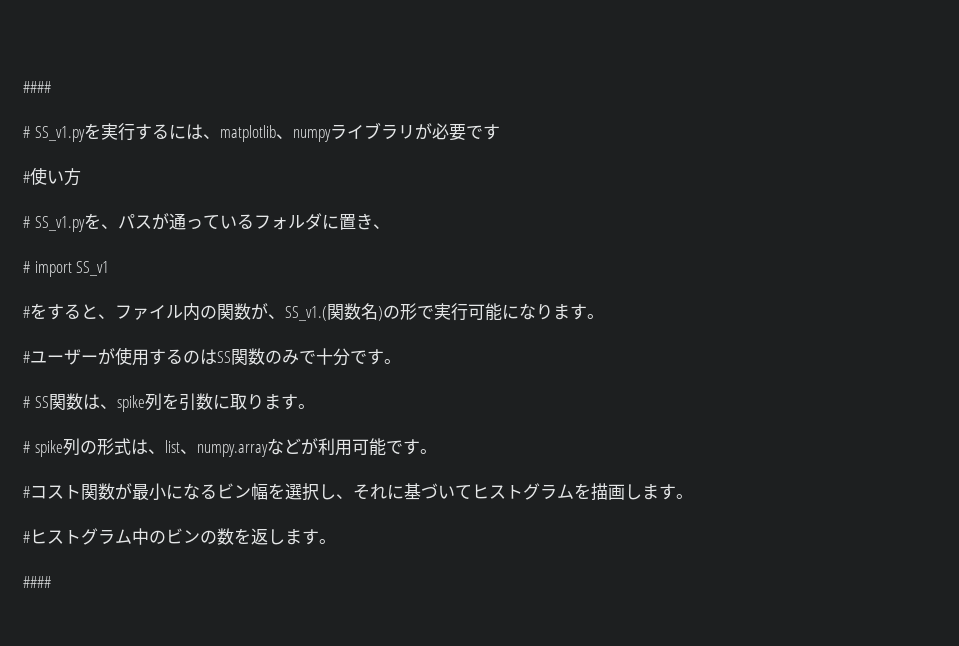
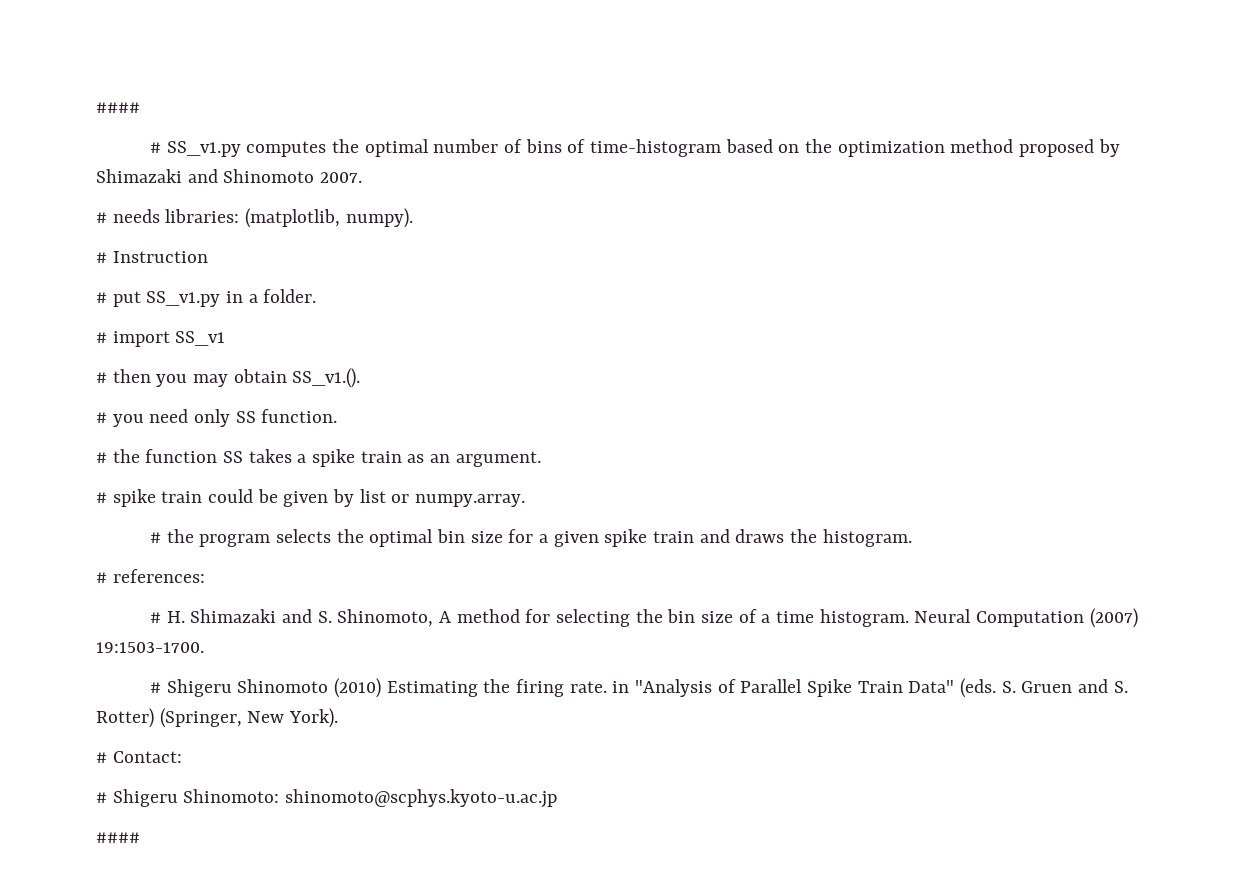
[83,122,500,142] [23,167,81,186] [23,213,390,232] [23,261,110,277] [23,303,604,321] [23,347,401,366] [23,393,315,412] [23,438,437,457] [23,483,693,501] [23,528,336,545] を実行するには、matplotlib、numpyライブラリが必要です // #使い方 // # SS_v1.pyを、パスが通っているフォルダに置き、 // # import SS_v1 // #をすると、ファイル内の関数が、SS_v1.(関数名)の形で実行可能になります。 // #ユーザーが使用するのはSS関数のみで十分です。 // # SS関数は、spike列を引数に取ります。 // # spike列の形式は、list、numpy.arrayなどが利用可能です。 // #コスト関数が最小になるビン幅を選択し、それに基づいてヒストグラムを描画します。 // #ヒストグラム中のビンの数を返します。 -> [246,139,1120,157] [96,169,363,183] [96,208,413,228] [96,251,208,263] [96,289,317,307] [96,331,226,347] [96,368,361,388] [96,409,338,427] [96,449,541,467] [96,489,526,507] [150,529,912,547] [96,569,205,583] [150,608,1138,628] [96,642,204,653] [150,678,1128,698] [96,708,339,728] [96,751,182,763] [96,789,558,808] computes the optimal number of bins of time-histogram based on the optimization method proposed by Shimazaki and Shinomoto 2007. // # needs libraries: (matplotlib, numpy). // # Instruction // # put SS_v1.py in a folder. // # import SS_v1 // # then you may obtain SS_v1.(). // # you need only SS function. // # the function SS takes a spike train as an argument. // # spike train could be given by list or numpy.array. // # the program selects the optimal bin size for a given spike train and draws the histogram. // # references: // # H. Shimazaki and S. Shinomoto, A method for selecting the bin size of a time histogram. Neural Computation (2007) 19:1503-1700. // # Shigeru Shinomoto (2010) Estimating the firing rate. in "Analysis of Parallel Spike Train Data" (eds. S. Gruen and S. Rotter) (Springer, New York). // # Contact: // # Shigeru Shinomoto: shinomoto@scphys.kyoto-u.ac.jp

